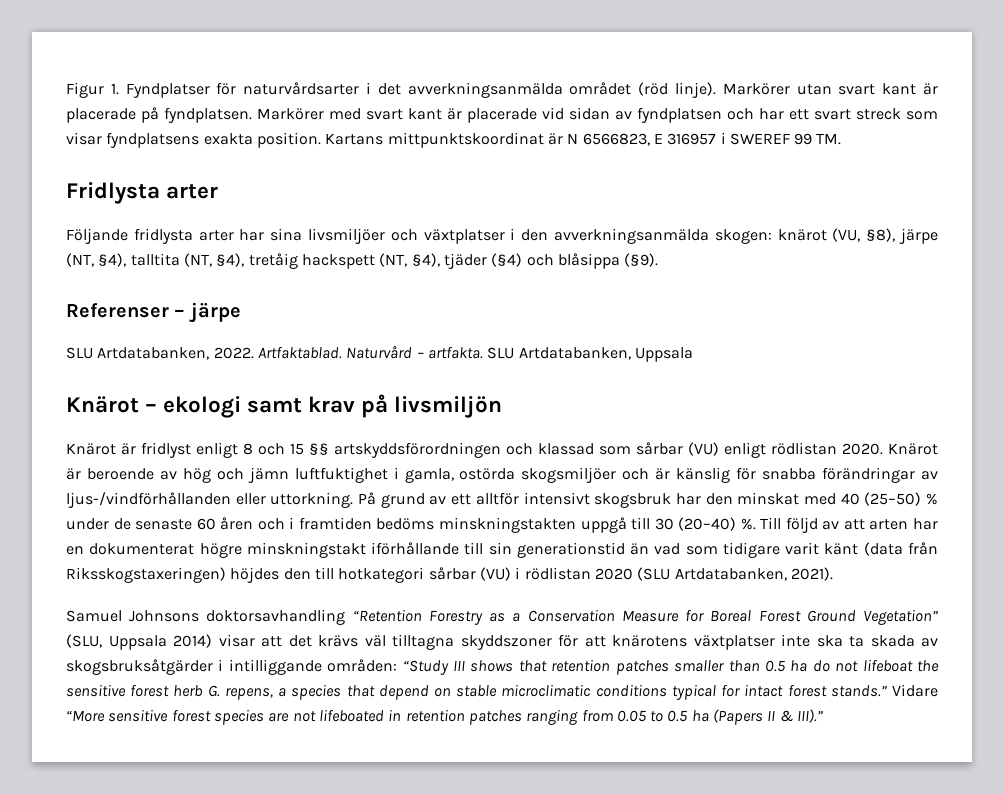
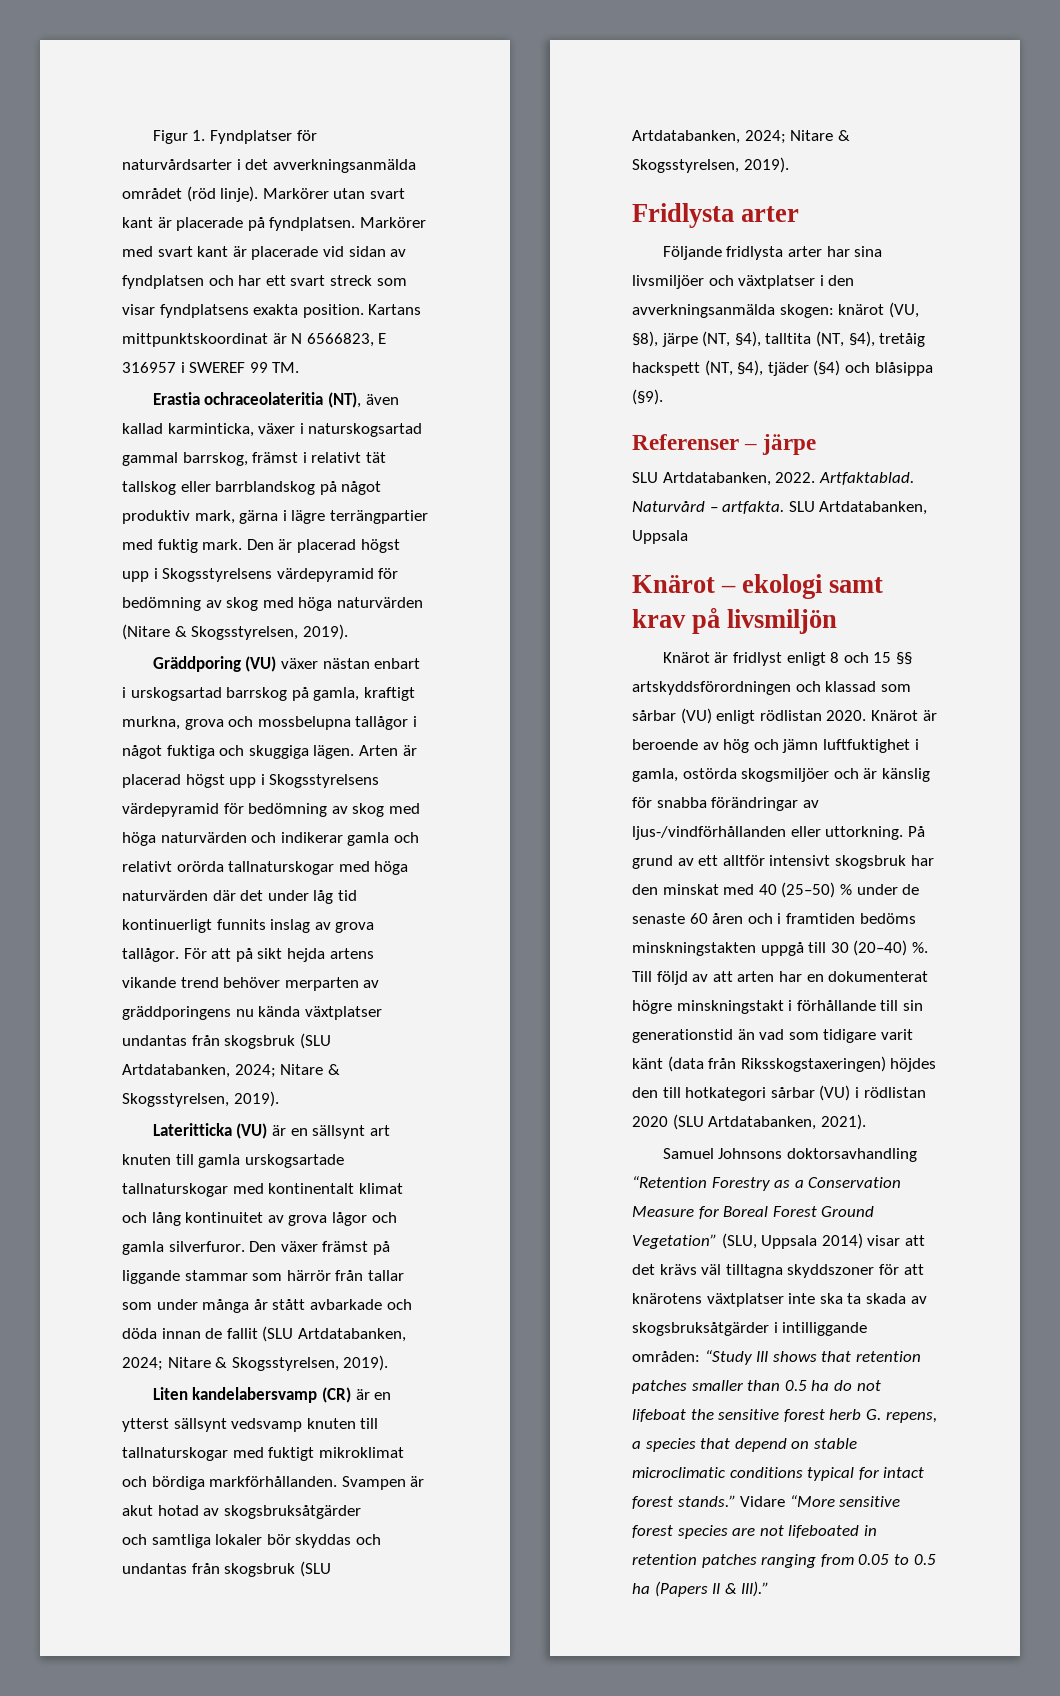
(842, 139) none -> [152,392,399,408] [122,423,423,437] [122,452,386,466] [122,481,382,495] [122,510,428,524] [122,539,400,553] [122,568,399,582] [122,597,423,611] [122,624,348,640] [152,656,421,672] [122,687,415,701] [122,716,417,730] [122,745,417,759] [122,774,380,788] [122,803,420,817] [122,832,419,846] [122,861,409,875] [122,890,357,904] [122,919,375,933] [122,948,374,962] [122,977,380,991] [122,1006,382,1020] [122,1033,331,1049] [122,1064,340,1078] [122,1091,279,1107] [152,1123,390,1139] [122,1154,344,1168] [122,1183,403,1197] [122,1212,397,1226] [122,1241,390,1255] [122,1270,404,1284] [122,1299,412,1313] [122,1326,406,1342] [122,1355,389,1371] [152,1387,392,1403] [122,1418,379,1432] [122,1447,404,1461] [122,1476,425,1490] [122,1505,361,1519] [122,1534,381,1548] [122,1561,331,1577] [632,130,850,144] [632,157,789,173] // Erastia ochraceolateritia (NT), även kallad karminticka, växer i naturskogsartad gammal barrskog, främst i relativt tät tallskog eller barrblandskog på något produktiv mark, gärna i lägre terrängpartier med fuktig mark. Den är placerad högst upp i Skogsstyrelsens värdepyramid för bedömning av skog med höga naturvärden (Nitare & Skogsstyrelsen, 2019). // Gräddporing (VU) växer nästan enbart i urskogsartad barrskog på gamla, kraftigt murkna, grova och mossbelupna tallågor i något fuktiga och skuggiga lägen. Arten är placerad högst upp i Skogsstyrelsens värdepyramid för bedömning av skog med höga naturvärden och indikerar gamla och relativt orörda tallnaturskogar med höga naturvärden där det under låg tid kontinuerligt funnits inslag av grova tallågor. För att på sikt hejda artens vikande trend behöver merparten av gräddporingens nu kända växtplatser undantas från skogsbruk (SLU Artdatabanken, 2024; Nitare & Skogsstyrelsen, 2019). // Lateritticka (VU) är en sällsynt art knuten till gamla urskogsartade tallnaturskogar med kontinentalt klimat och lång kontinuitet av grova lågor och gamla silverfuror. Den växer främst på liggande stammar som härrör från tallar som under många år stått avbarkade och döda innan de fallit (SLU Artdatabanken, 2024; Nitare & Skogsstyrelsen, 2019). // Liten kandelabersvamp (CR) är en ytterst sällsynt vedsvamp knuten till tallnaturskogar med fuktigt mikroklimat och bördiga markförhållanden. Svampen är akut hotad av skogsbruksåtgärder // och samtliga lokaler bör skyddas och undantas från skogsbruk (SLU Artdatabanken, 2024; Nitare & Skogsstyrelsen, 2019).
[371,542,460,555] iförhållande -> [788,1000,876,1011] i förhållande

